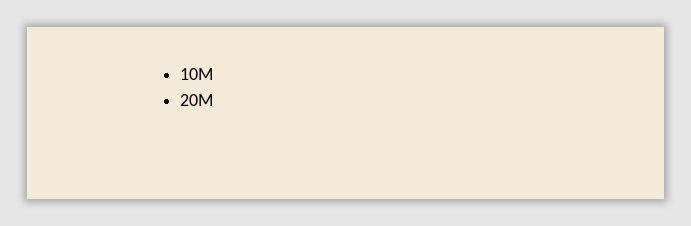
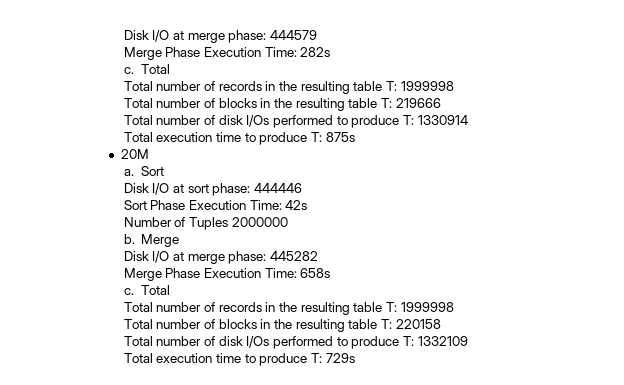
[179,68,213,80] [179,94,213,106] 10M // 20M -> [123,30,317,43] [123,47,331,60] [123,64,170,74] [123,81,454,94] [123,98,441,111] [123,115,468,128] [123,132,355,145] [121,149,150,159] [123,166,164,176] [123,183,302,196] [123,200,308,210] [123,217,288,230] [123,234,180,247] [123,251,318,264] [123,268,331,281] [123,285,170,295] [123,302,454,315] [123,319,441,332] [123,336,468,349] [123,353,355,366] Disk I/O at merge phase: 444579 // Merge Phase Execution Time: 282s // c. Total // Total number of records in the resulting table T: 1999998 // Total number of blocks in the resulting table T: 219666 // Total number of disk I/Os performed to produce T: 1330914 // Total execution time to produce T: 875s // 20M // a. Sort // Disk I/O at sort phase: 444446 // Sort Phase Execution Time: 42s // Number of Tuples 2000000 // b. Merge // Disk I/O at merge phase: 445282 // Merge Phase Execution Time: 658s // c. Total // Total number of records in the resulting table T: 1999998 // Total number of blocks in the resulting table T: 220158 // Total number of disk I/Os performed to produce T: 1332109 // Total execution time to produce T: 729s

